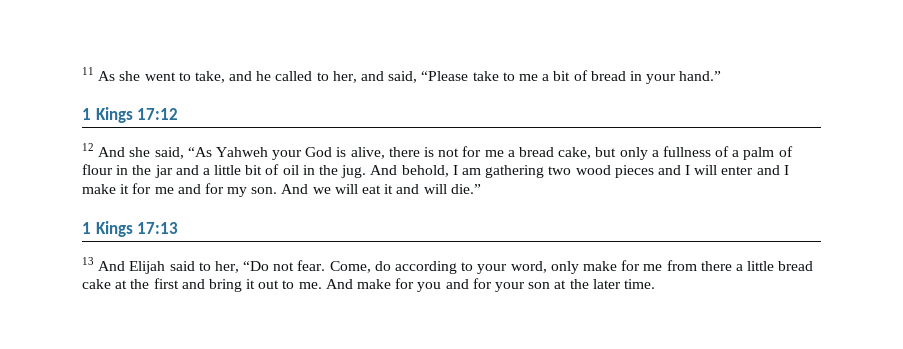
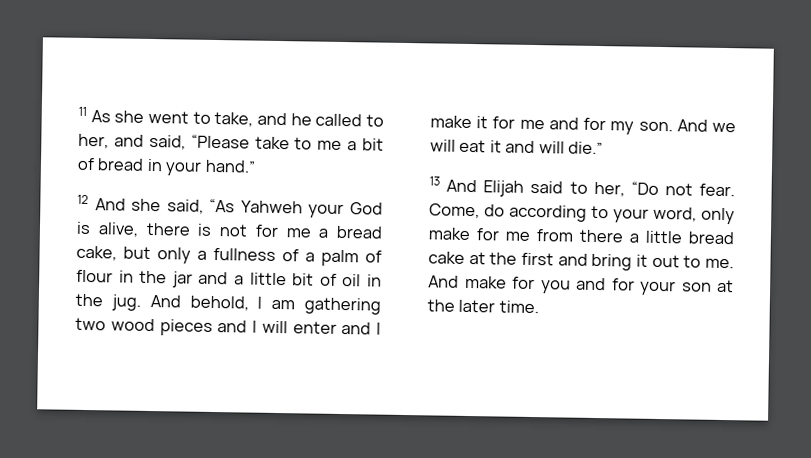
[82,107,179,123] // 1 Kings 17:12 -> (256, 166) none
[82,221,179,237] // 1 Kings 17:13 -> (604, 148) none

